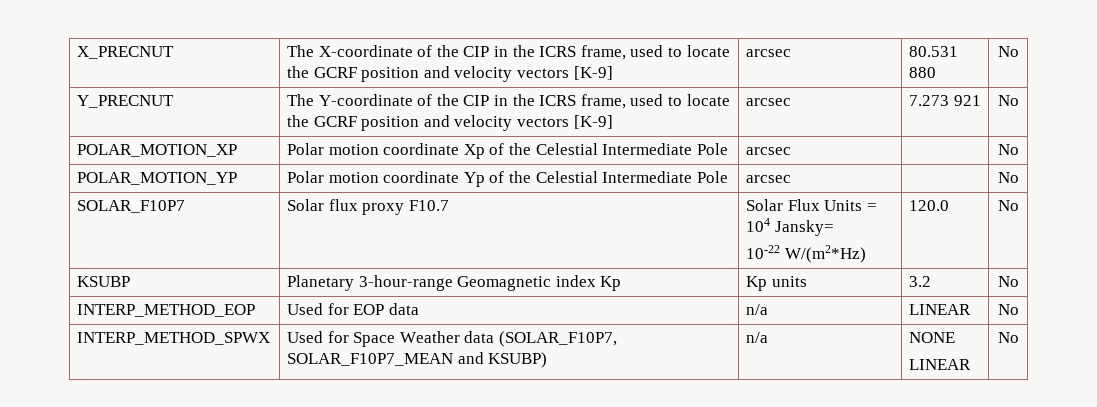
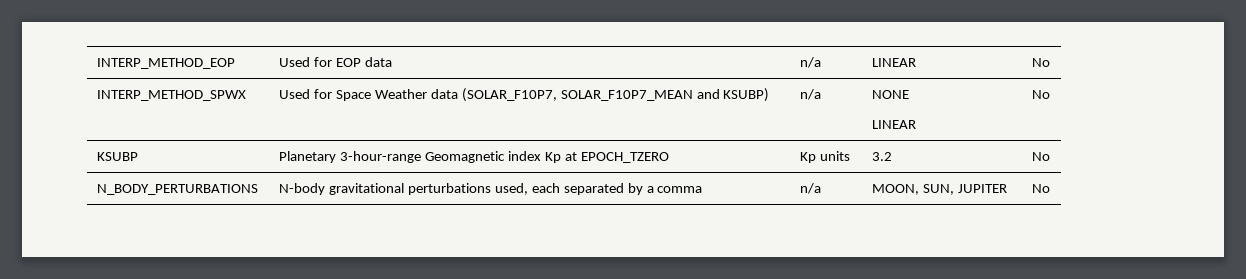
[77,46,175,59] [287,45,730,60] [287,66,613,82] [746,49,792,57] [909,46,959,57] [909,67,937,78] [997,46,1019,57] [77,95,175,108] [287,94,730,109] [287,115,613,131] [746,98,792,106] [909,95,981,106] [997,95,1019,106] [77,144,238,157] [287,143,728,159] [746,147,792,155] [997,144,1019,155] [77,172,238,185] [287,171,728,187] [746,175,792,183] [997,172,1019,183] [77,200,186,213] [287,199,449,215] [746,199,877,211] [746,218,834,236] [746,245,866,263] [909,200,950,211] [997,200,1019,211] [77,276,131,287] [287,275,622,291] [746,276,807,291] [909,276,932,287] [997,276,1019,287] X_PRECNUT | The X-coordinate of the CIP in the ICRS frame, used to locate the GCRF position and velocity vectors [K-9] | arcsec | 80.531 880 | No // Y_PRECNUT | The Y-coordinate of the CIP in the ICRS frame, used to locate the GCRF position and velocity vectors [K-9] | arcsec | 7.273 921 | No // POLAR_MOTION_XP | Polar motion coordinate Xp of the Celestial Intermediate Pole | arcsec | | No // POLAR_MOTION_YP | Polar motion coordinate Yp of the Celestial Intermediate Pole | arcsec | | No // SOLAR_F10P7 | Solar flux proxy F10.7 | Solar Flux Units = 104 Jansky= // 10-22 W/(m2*Hz) | 120.0 | No // KSUBP | Planetary 3-hour-range Geomagnetic index Kp | Kp units | 3.2 | No // -> (97, 63) none
(1019, 337) none -> [97,152,139,161] [279,151,669,163] [800,151,851,163] [872,152,893,161] [1031,152,1050,161] [97,184,259,195] [279,183,703,195] [800,183,822,194] [872,184,1007,195] [1031,184,1050,193] // KSUBP | Planetary 3-hour-range Geomagnetic index Kp at EPOCH_TZERO | Kp units | 3.2 | No // N_BODY_PERTURBATIONS | N-body gravitational perturbations used, each separated by a comma | n/a | MOON, SUN, JUPITER | No

